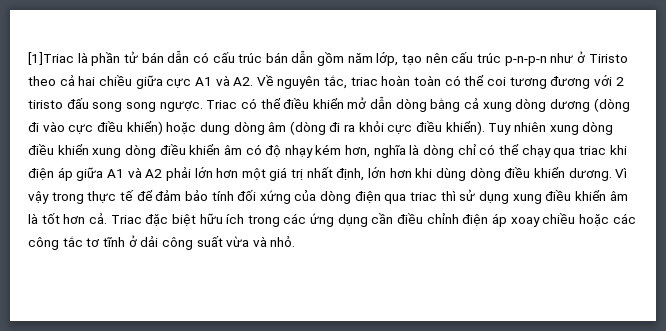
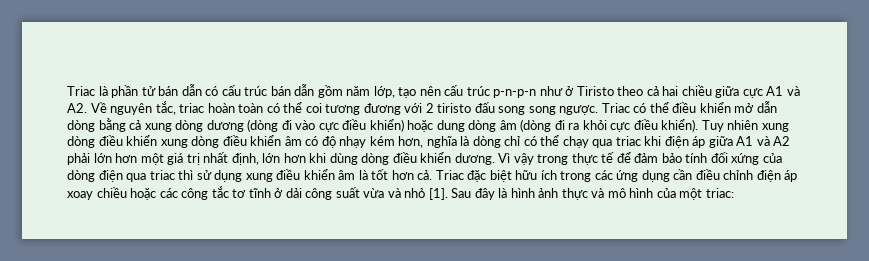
[28,52,74,65] [1]Triac -> [67,86,95,96] Triac
[270,236,296,247] nhỏ. -> [404,188,734,200] nhỏ [1]. Sau đây là hình ảnh thực và mô hình của một triac:

